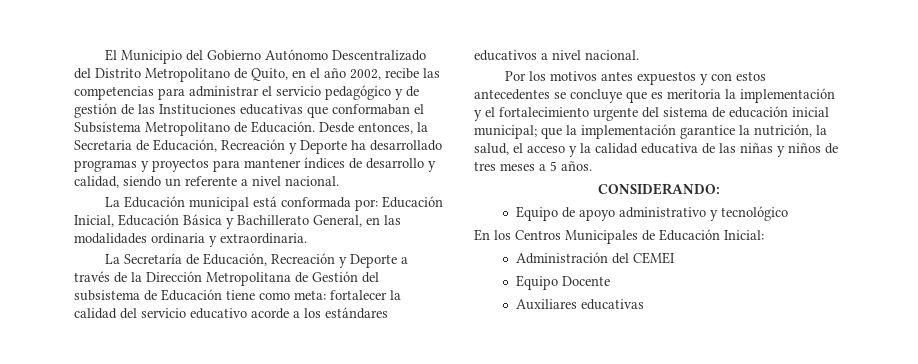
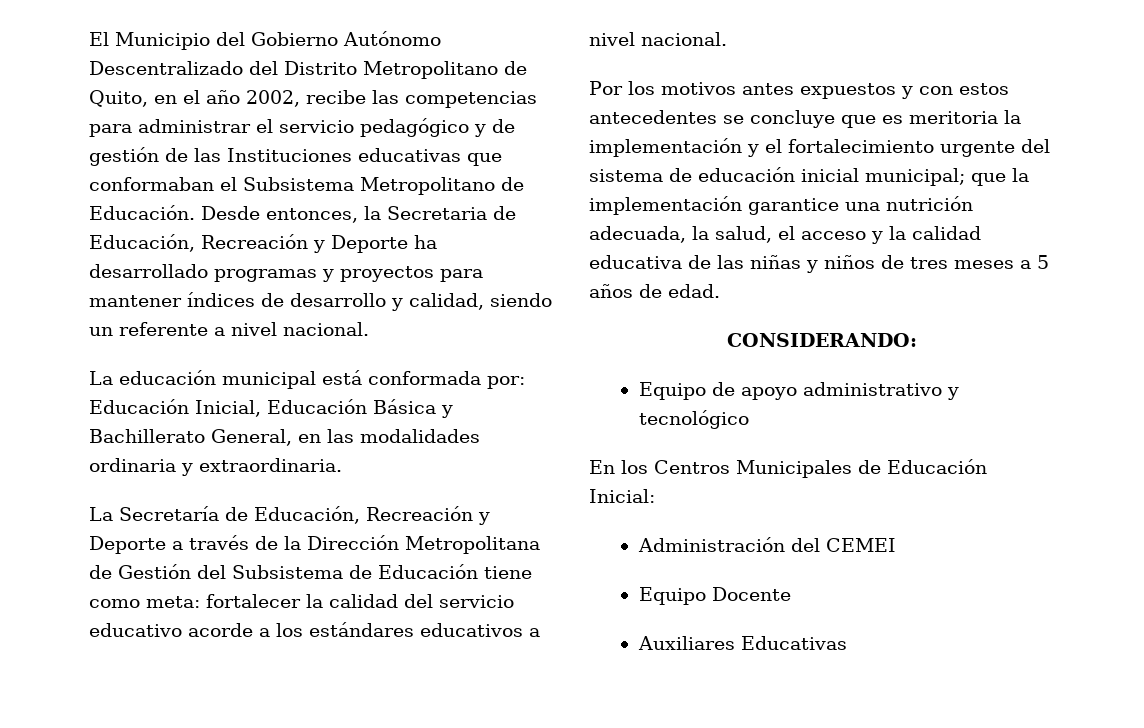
[124,196,186,208] Educación -> [119,370,216,385] educación
[74,290,140,301] subsistema -> [232,565,343,579] Subsistema
[739,124,812,137] la nutrición, -> [845,196,973,211] [589,226,686,243] una nutrición adecuada,
[561,161,592,171] años. -> [589,284,720,298] años de edad.
[580,299,644,310] educativas -> [740,636,847,650] Educativas

